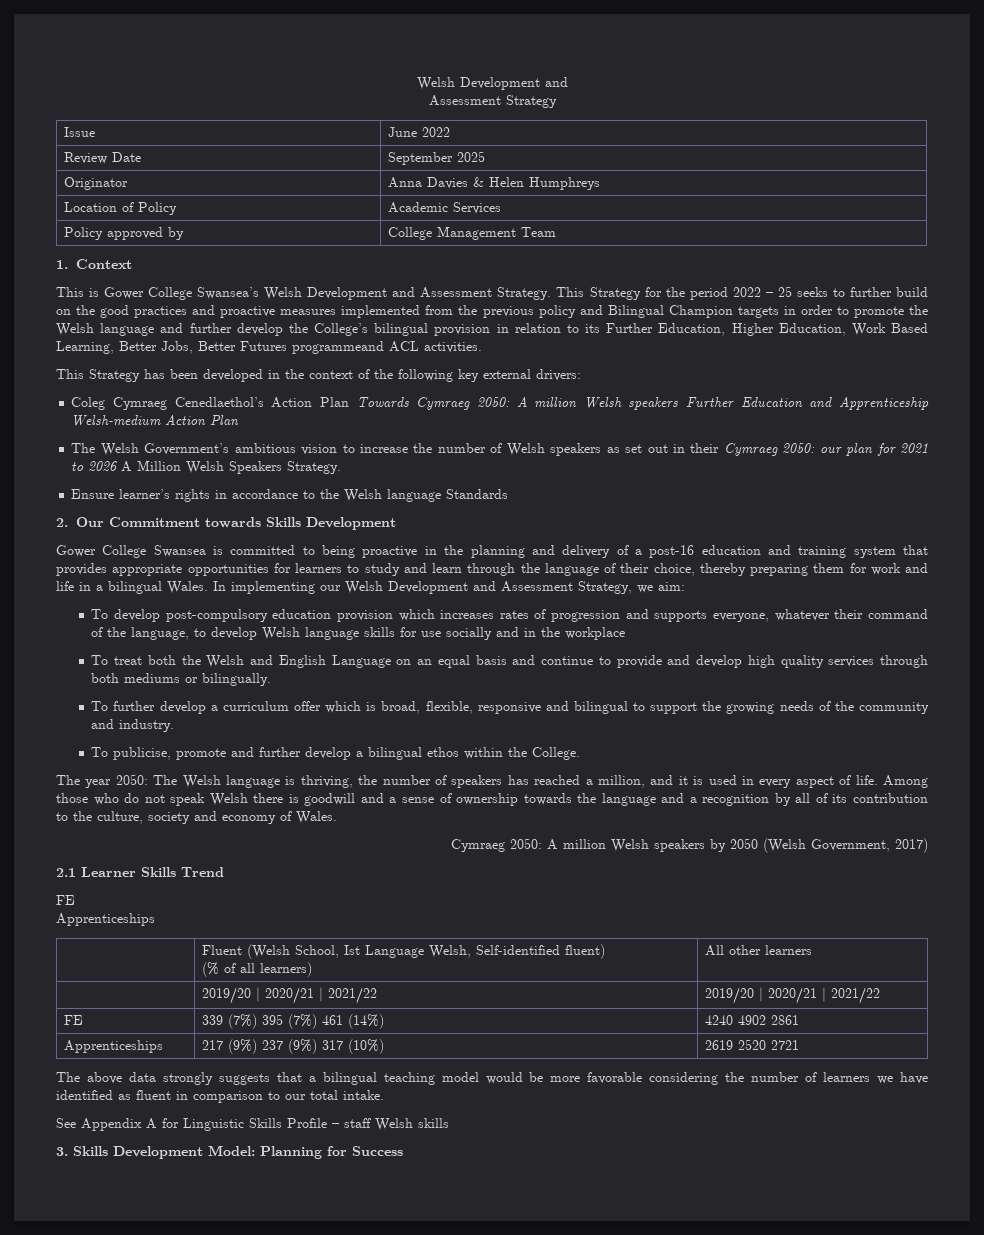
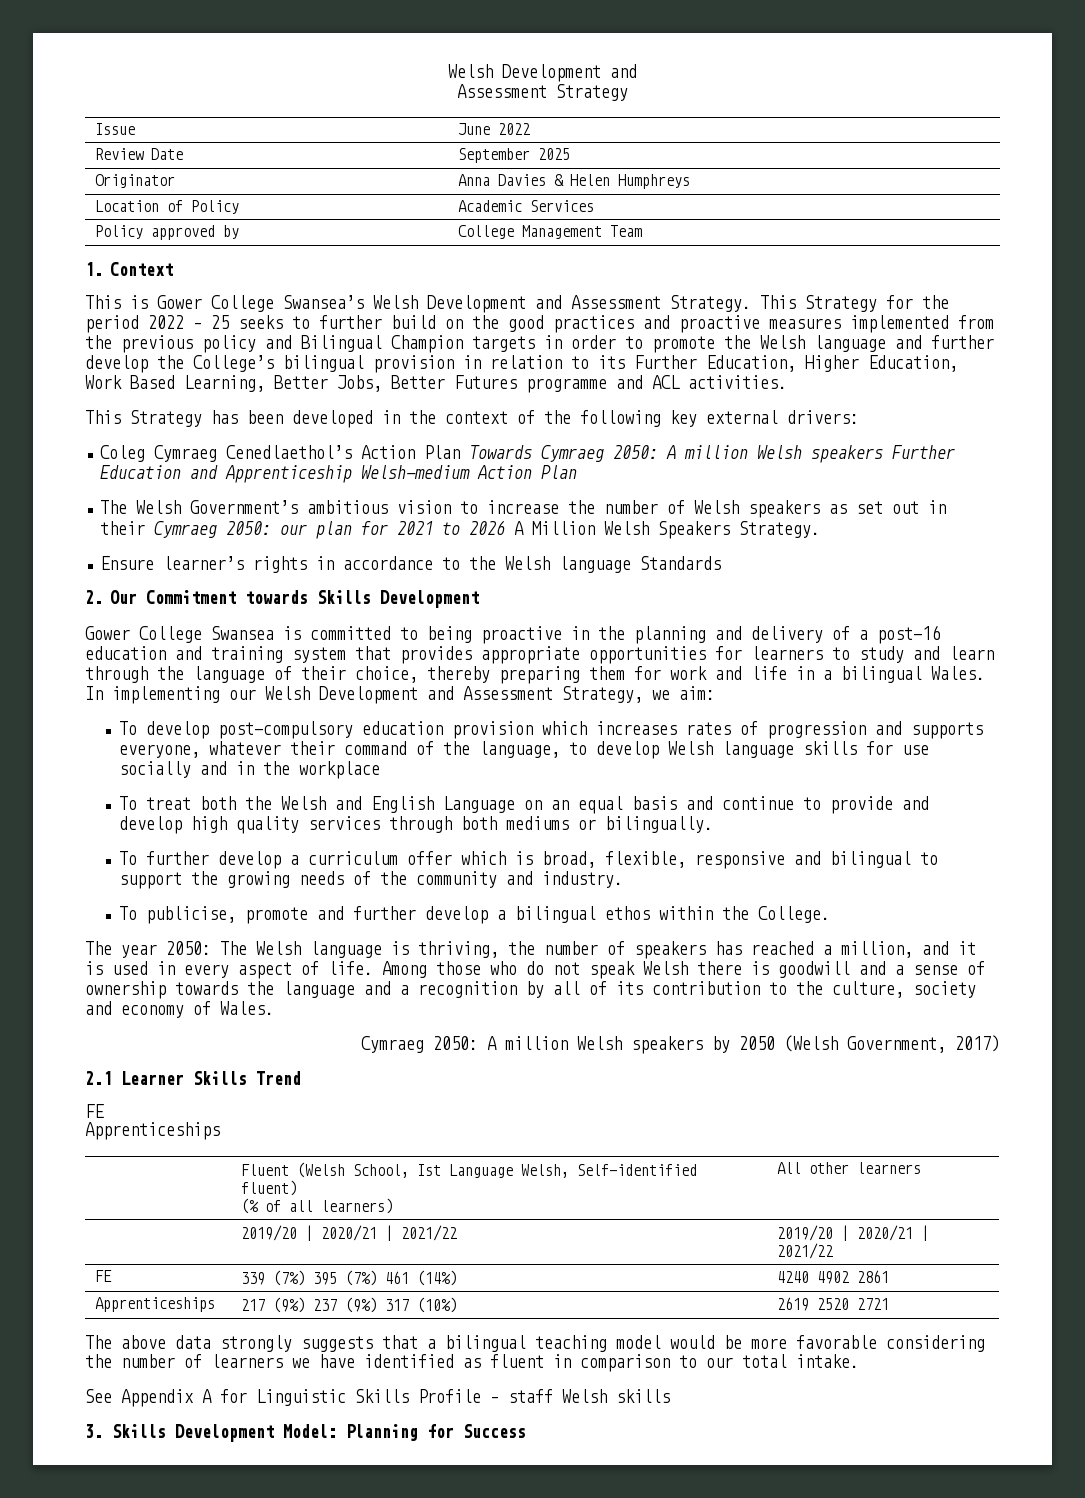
[292,341,384,354] programmeand -> [526,375,643,393] programme and

